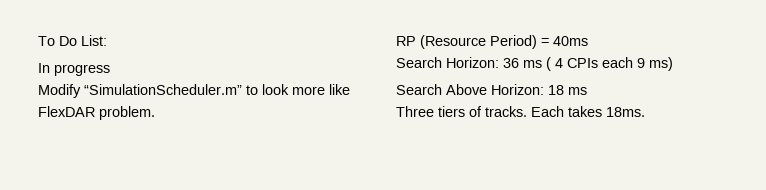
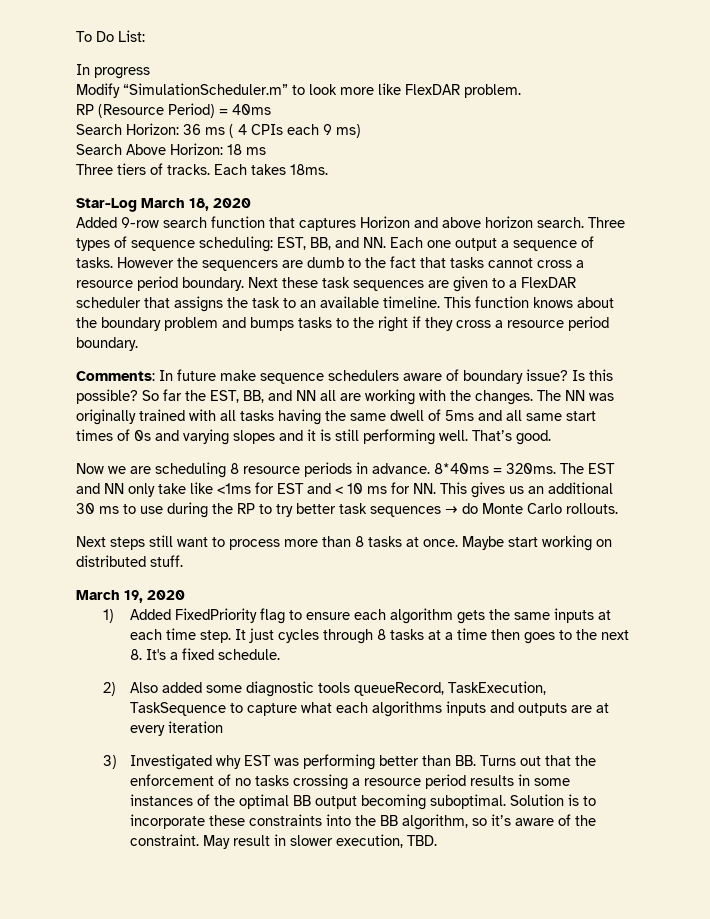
(645, 112) none -> [76,198,251,212] [76,216,625,231] [76,236,594,252] [76,256,584,271] [76,276,576,292] [76,296,614,312] [76,316,609,332] [76,337,138,351] [76,369,613,384] [76,389,614,405] [76,409,596,425] [76,429,551,445] [76,462,615,478] [76,482,613,498] [76,502,618,518] [76,535,612,551] [76,555,183,567] [76,590,185,603] [103,608,612,624] [130,628,630,644] [130,648,281,660] [103,681,547,697] [130,701,610,717] [130,721,224,736] [103,754,597,770] [130,774,571,790] [130,794,597,810] [130,814,597,830] [130,834,438,849] // Star-Log March 18, 2020 // Added 9-row search function that captures Horizon and above horizon search. Three types of sequence scheduling: EST, BB, and NN. Each one output a sequence of tasks. However the sequencers are dumb to the fact that tasks cannot cross a resource period boundary. Next these task sequences are given to a FlexDAR scheduler that assigns the task to an available timeline. This function knows about the boundary problem and bumps tasks to the right if they cross a resource period boundary. // Comments: In future make sequence schedulers aware of boundary issue? Is this possible? So far the EST, BB, and NN all are working with the changes. The NN was originally trained with all tasks having the same dwell of 5ms and all same start times of 0s and varying slopes and it is still performing well. That’s good. // Now we are scheduling 8 resource periods in advance. 8*40ms = 320ms. The EST and NN only take like <1ms for EST and < 10 ms for NN. This gives us an additional 30 ms to use during the RP to try better task sequences → do Monte Carlo rollouts. // Next steps still want to process more than 8 tasks at once. Maybe start working on distributed stuff. // March 19, 2020 // 1) Added FixedPriority flag to ensure each algorithm gets the same inputs at each time step. It just cycles through 8 tasks at a time then goes to the next 8. It's a fixed schedule. // 2) Also added some diagnostic tools queueRecord, TaskExecution, TaskSequence to capture what each algorithms inputs and outputs are at every iteration // 3) Investigated why EST was performing better than BB. Turns out that the enforcement of no tasks crossing a resource period results in some instances of the optimal BB output becoming suboptimal. Solution is to incorporate these constraints into the BB algorithm, so it’s aware of the constraint. May result in slower execution, TBD.

